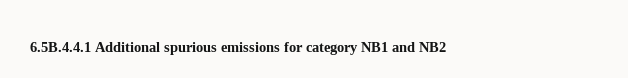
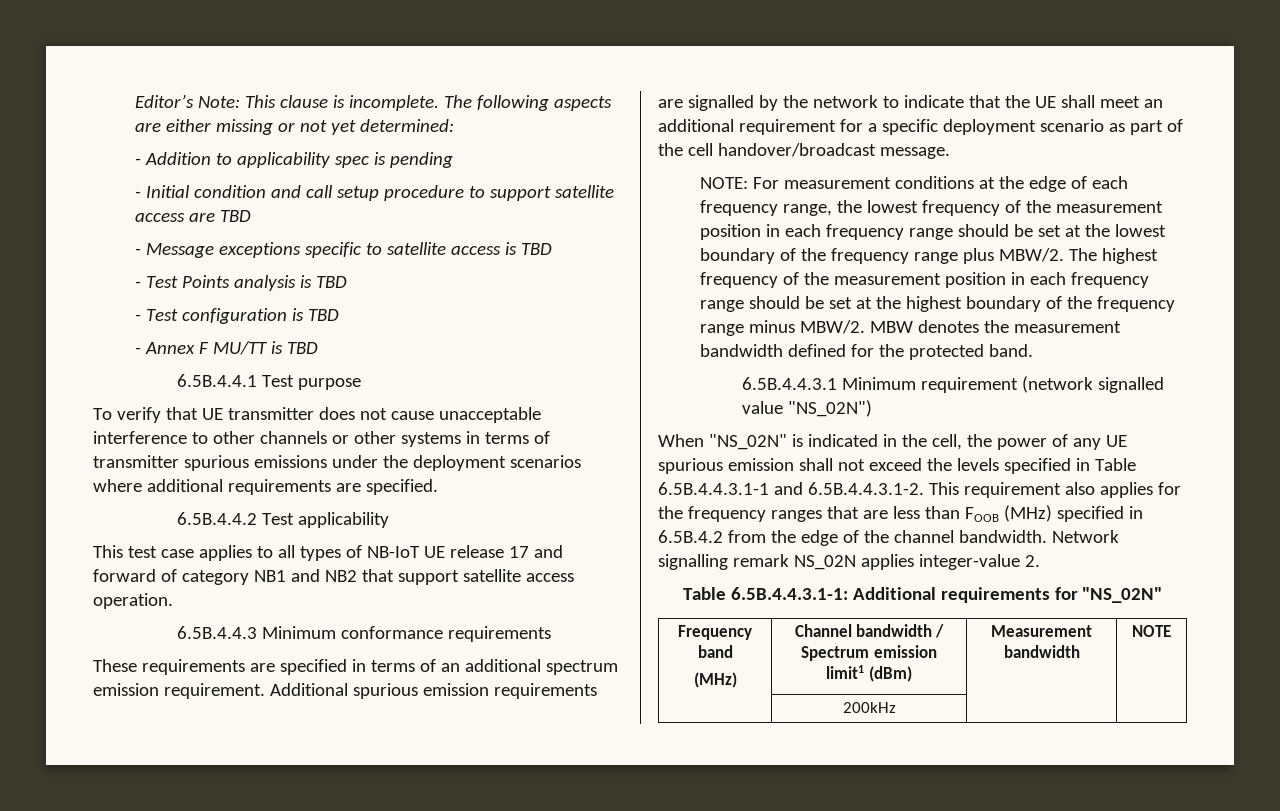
[30,42,446,55] 6.5B.4.4.1 Additional spurious emissions for category NB1 and NB2 -> [134,94,612,111] [134,119,454,135] [134,152,453,168] [134,185,614,201] [134,210,251,222] [134,242,552,258] [134,275,347,291] [134,308,339,324] [134,341,318,355] [176,374,361,390] [93,407,541,423] [93,431,550,447] [93,455,581,471] [93,479,438,495] [176,512,389,528] [93,545,563,561] [93,569,574,585] [93,593,173,609] [176,626,551,642] [93,659,618,675] [93,683,597,699] [658,95,1163,111] [658,119,1183,135] [658,143,950,159] [699,176,1128,192] [699,200,1163,216] [699,224,1166,240] [699,248,1158,264] [699,272,1149,288] [699,296,1175,312] [699,320,1121,336] [699,344,1033,360] [741,376,1164,393] [741,400,872,417] [658,434,1127,450] [658,458,1136,474] [658,482,1181,498] [658,505,1143,522] [658,530,1119,546] [658,554,1040,570] [682,587,1163,603] [678,625,752,640] [697,645,733,658] [693,672,737,688] [794,624,945,638] [801,645,937,661] [826,665,912,682] [991,625,1092,637] [1003,645,1080,658] [1132,625,1171,637] [842,702,896,713] Editor’s Note: This clause is incomplete. The following aspects are either missing or not yet determined: // - Addition to applicability spec is pending // - Initial condition and call setup procedure to support satellite access are TBD // - Message exceptions specific to satellite access is TBD // - Test Points analysis is TBD // - Test configuration is TBD // - Annex F MU/TT is TBD // 6.5B.4.4.1 Test purpose // To verify that UE transmitter does not cause unacceptable interference to other channels or other systems in terms of transmitter spurious emissions under the deployment scenarios where additional requirements are specified. // 6.5B.4.4.2 Test applicability // This test case applies to all types of NB-IoT UE release 17 and forward of category NB1 and NB2 that support satellite access operation. // 6.5B.4.4.3 Minimum conformance requirements // These requirements are specified in terms of an additional spectrum emission requirement. Additional spurious emission requirements are signalled by the network to indicate that the UE shall meet an additional requirement for a specific deployment scenario as part of the cell handover/broadcast message. // NOTE: For measurement conditions at the edge of each frequency range, the lowest frequency of the measurement position in each frequency range should be set at the lowest boundary of the frequency range plus MBW/2. The highest frequency of the measurement position in each frequency range should be set at the highest boundary of the frequency range minus MBW/2. MBW denotes the measurement bandwidth defined for the protected band. // 6.5B.4.4.3.1 Minimum requirement (network signalled value "NS_02N") // When "NS_02N" is indicated in the cell, the power of any UE spurious emission shall not exceed the levels specified in Table 6.5B.4.4.3.1-1 and 6.5B.4.4.3.1-2. This requirement also applies for the frequency ranges that are less than FOOB (MHz) specified in 6.5B.4.2 from the edge of the channel bandwidth. Network signalling remark NS_02N applies integer-value 2. // Table 6.5B.4.4.3.1-1: Additional requirements for "NS_02N" // Frequency band // (MHz) | Channel bandwidth / Spectrum emission limit1 (dBm) | Measurement bandwidth | NOTE // | 200kHz | |

